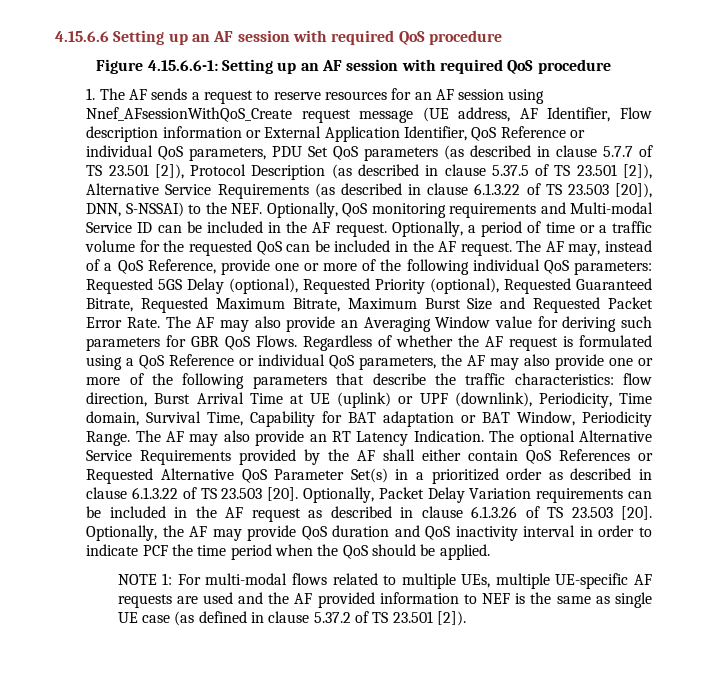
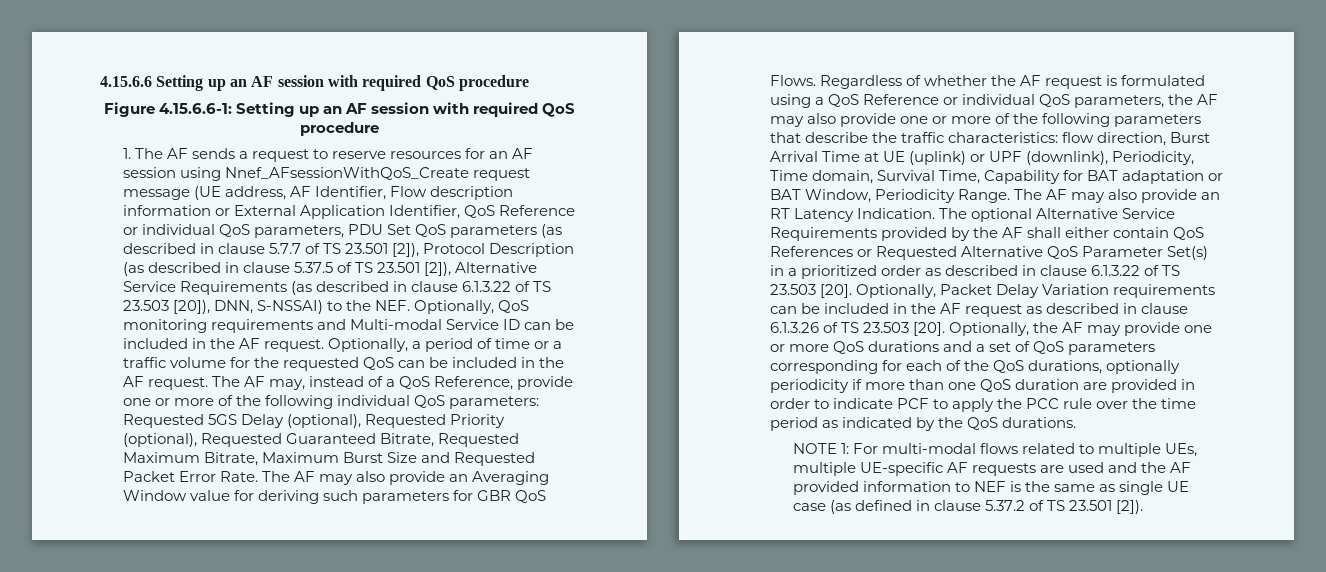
[301,525,576,541] QoS duration and QoS inactivity interval -> [1184,325,1213,333] [769,341,1156,355] [769,360,1181,374] [769,379,1178,393] one or more QoS durations and a set of QoS parameters corresponding for each of the QoS durations, optionally periodicity if more than one QoS duration are provided
[171,544,490,560] the time period when the QoS should be applied. -> [933,398,1197,412] [769,417,1077,431] to apply the PCC rule over the time period as indicated by the QoS durations.

